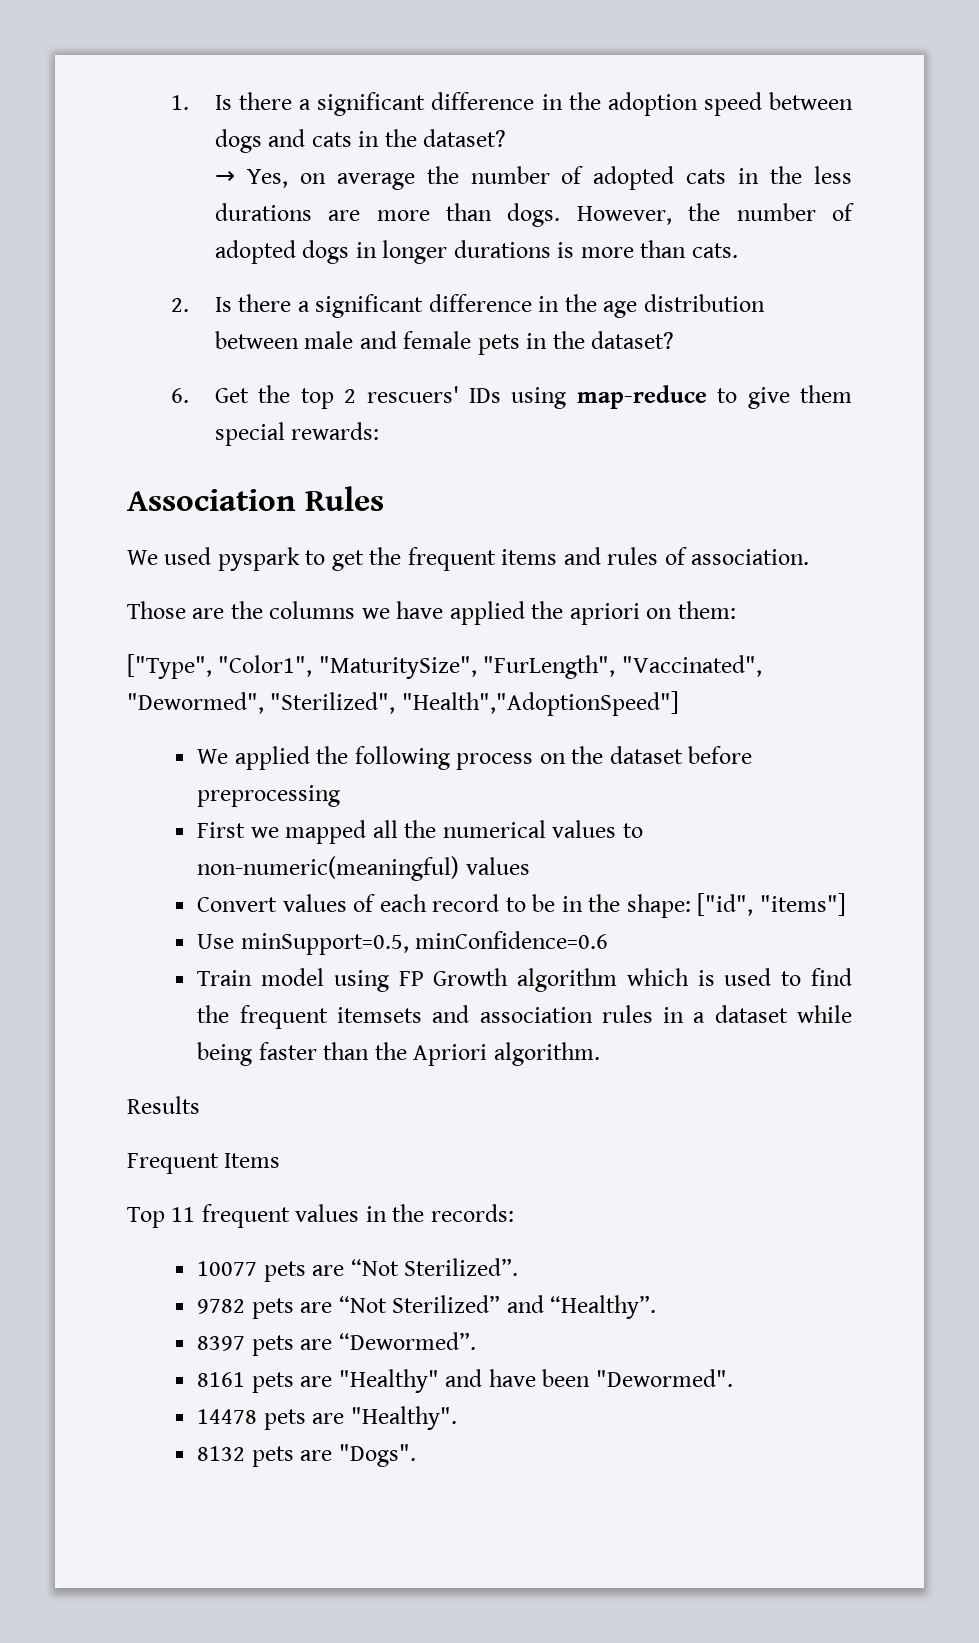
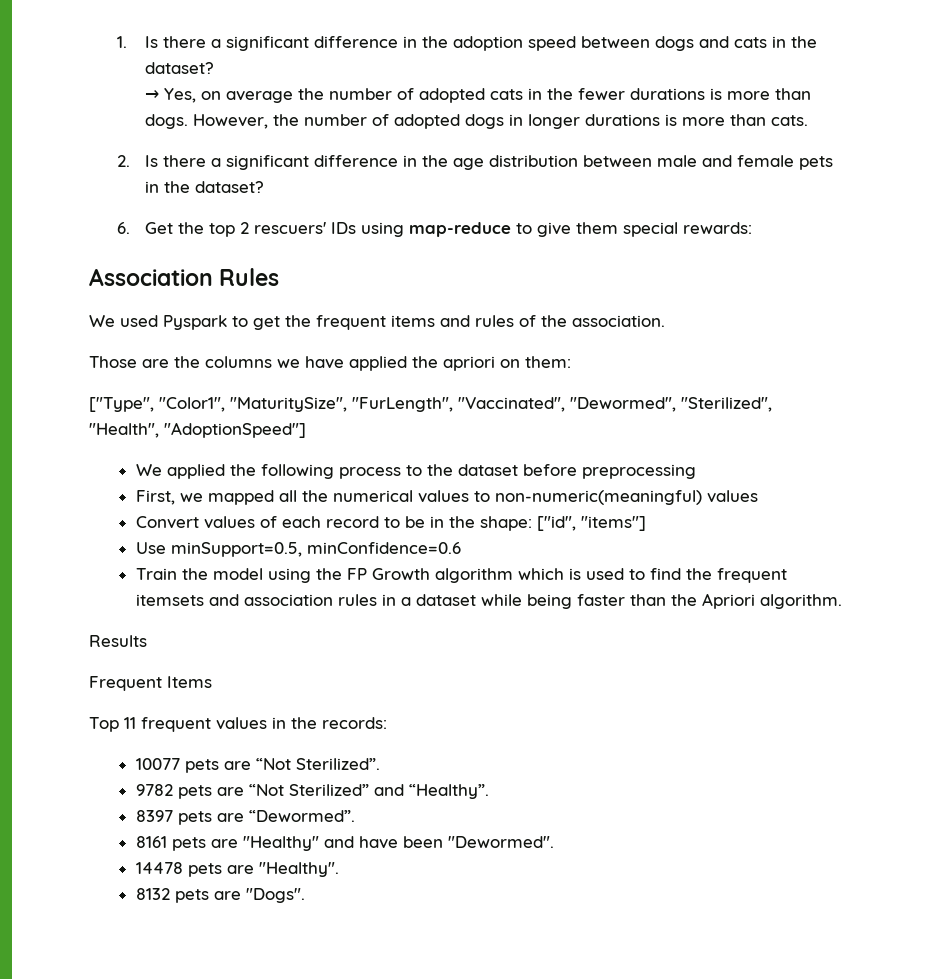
[813,166,852,184] [214,203,361,221] less durations are -> [577,88,722,100] fewer durations is
[217,547,300,571] pyspark -> [163,315,227,330] Pyspark
(687, 556) none -> [541,315,567,327] the
[401,691,679,716] "Health","AdoptionSpeed"] -> [89,422,306,438] "Health", "AdoptionSpeed"]
[539,753,566,764] on -> [405,465,422,476] to
[197,822,246,838] First -> [135,490,175,505] First,
(253, 978) none -> [181,568,208,580] the
(389, 981) none -> [315,568,342,580] the

